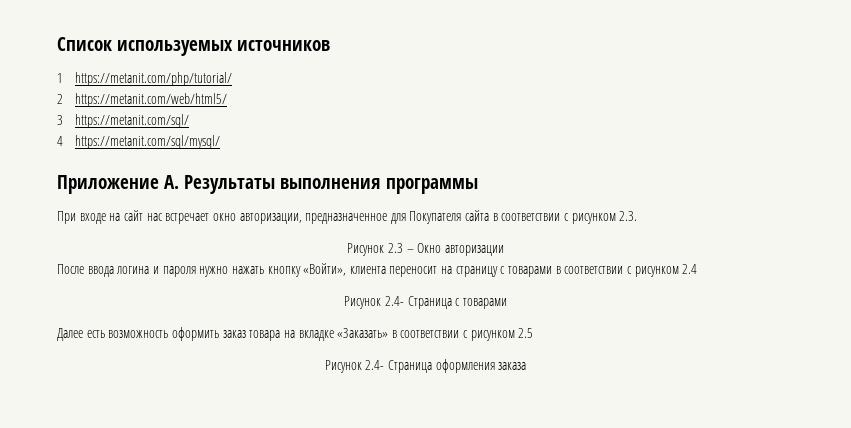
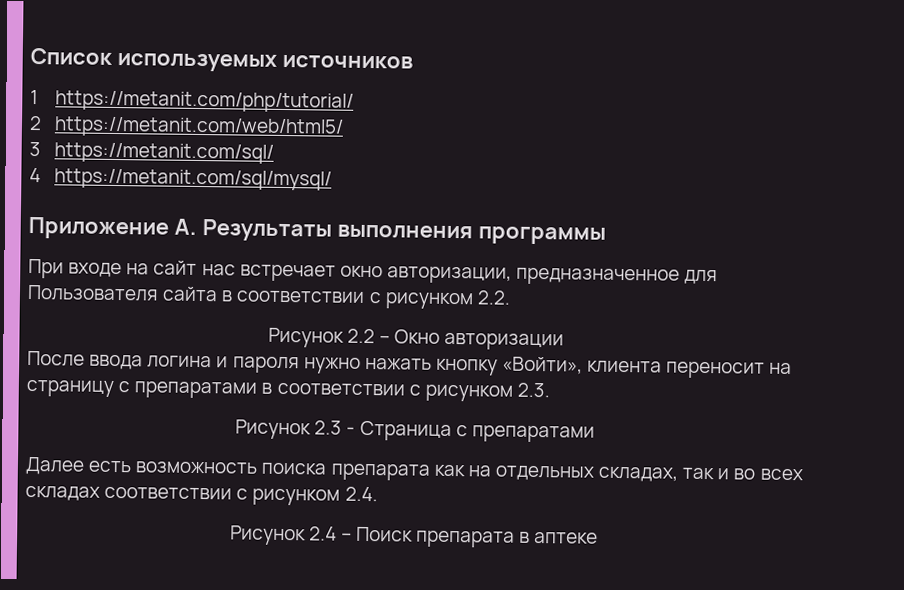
[409,211,462,224] Покупателя -> [27,284,159,302] Пользователя
[619,211,638,221] [347,243,403,256] 2.3. // Рисунок 2.3 -> [476,290,511,305] [267,327,375,348] 2.2. // Рисунок 2.2
[508,264,698,277] [344,296,404,309] товарами в соответствии с рисунком 2.4 // Рисунок 2.4- -> [134,381,550,402] [235,419,356,440] препаратами в соответствии с рисунком 2.3. // Рисунок 2.3 -
[462,298,507,309] товарами -> [471,425,595,443] препаратами
[171,327,534,341] [324,359,527,373] оформить заказ товара на вкладке «Заказать» в соответствии с рисунком 2.5 // Рисунок 2.4- Страница оформления заказа -> [261,462,803,482] [25,485,378,506] [229,525,599,548] поиска препарата как на отдельных складах, так и во всех складах соответствии с рисунком 2.4. // Рисунок 2.4 – Поиск препарата в аптеке

